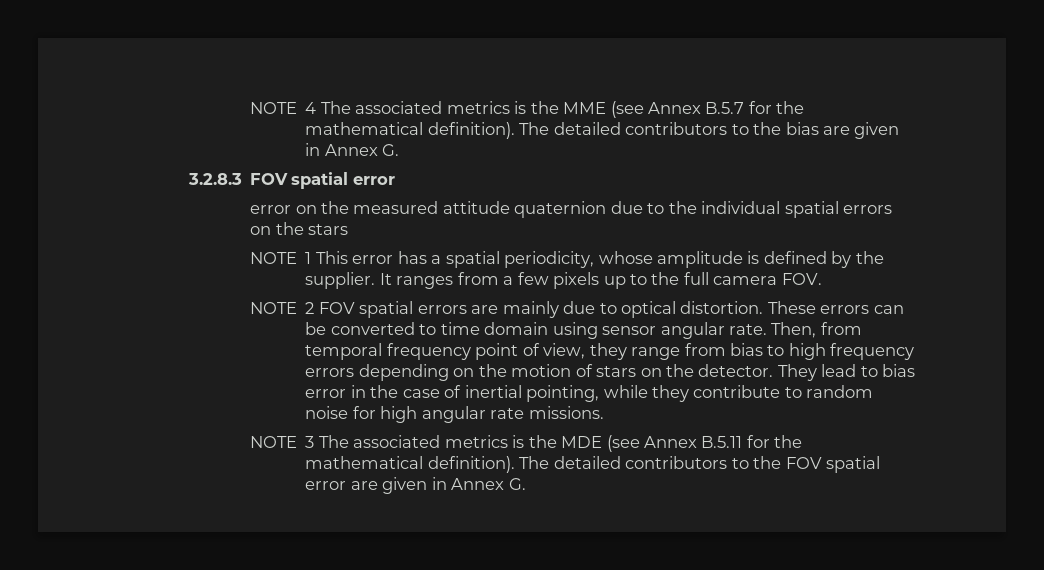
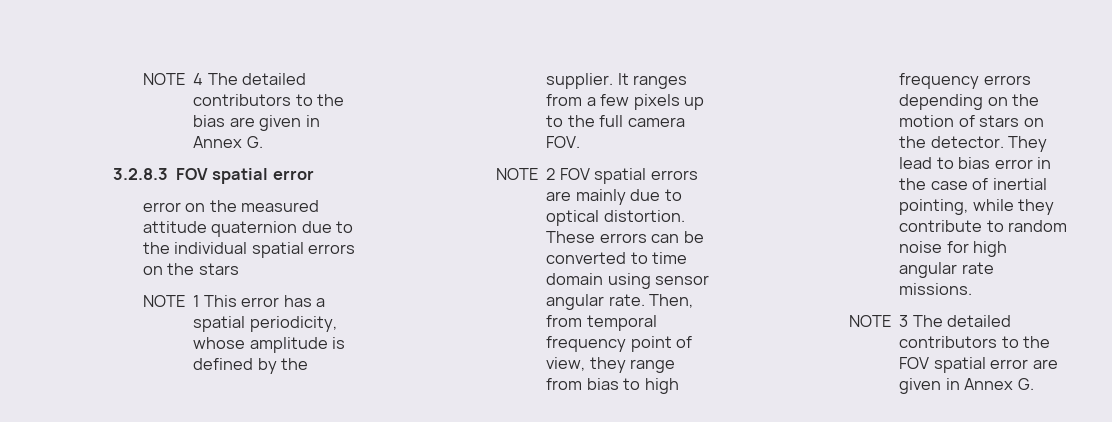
[355,101,805,118] [305,122,550,139] associated metrics is the MME (see Annex B.5.7 for the mathematical definition). The -> (238, 79) none
[353,435,803,452] [305,456,550,473] associated metrics is the MDE (see Annex B.5.11 for the mathematical definition). The -> (943, 321) none

